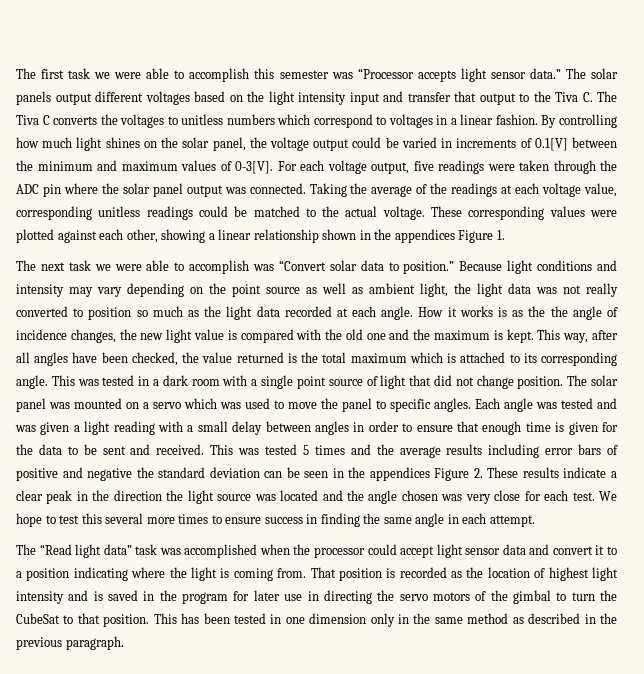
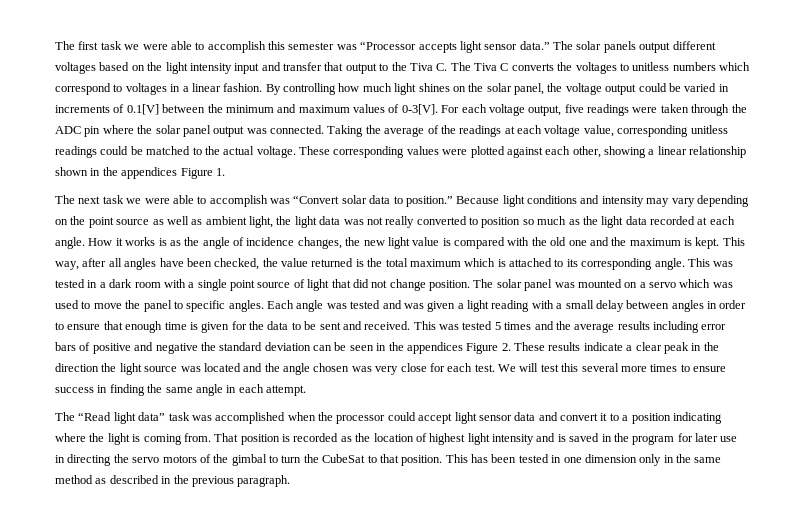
[550,306,568,317] the -> (200, 241) none
[16,513,56,527] hope to -> [519,363,539,372] will

